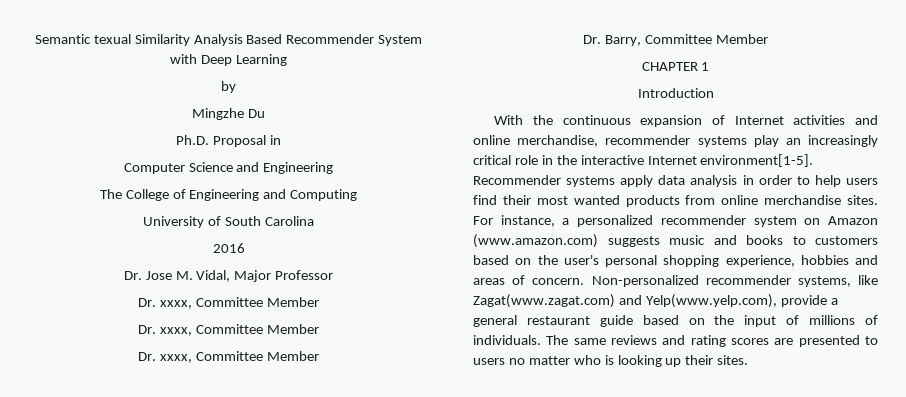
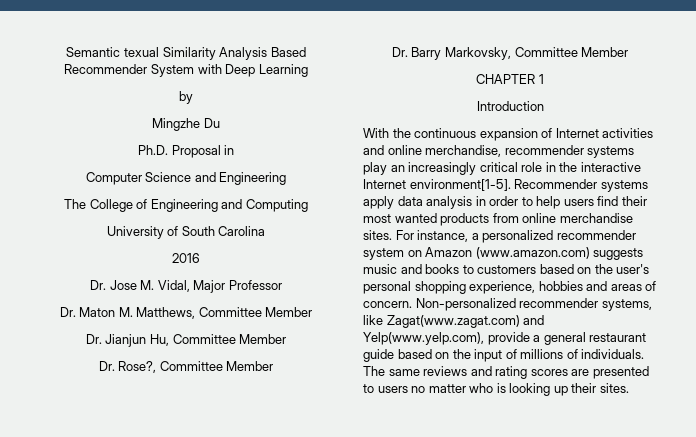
[160,297,319,309] [138,324,319,336] [138,351,319,363] [583,35,642,46] xxxx, Committee Member // Dr. xxxx, Committee Member // Dr. xxxx, Committee Member // Dr. Barry, -> [79,307,313,319] [85,334,287,347] [98,361,274,373] [391,47,511,60] Maton M. Matthews, Committee Member // Dr. Jianjun Hu, Committee Member // Dr. Rose?, Committee Member // Dr. Barry Markovsky,

